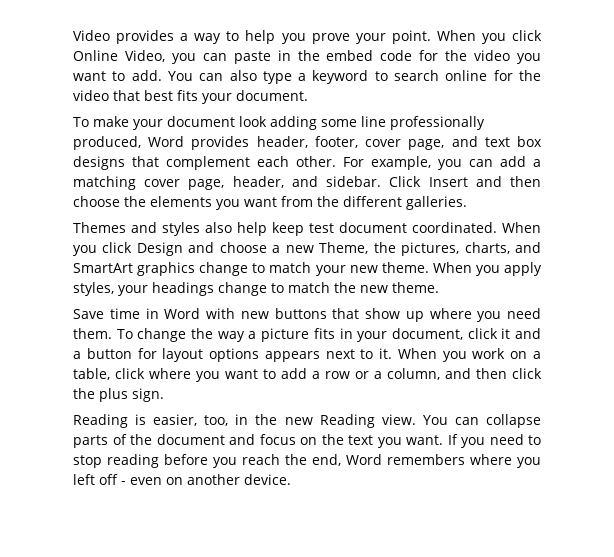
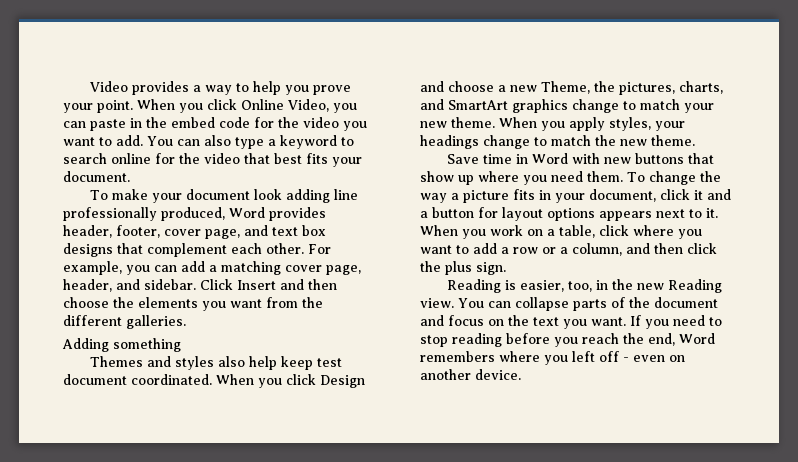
[320,119,357,127] some -> (330, 196) none
(467, 203) none -> [62,338,181,352] // Adding something

